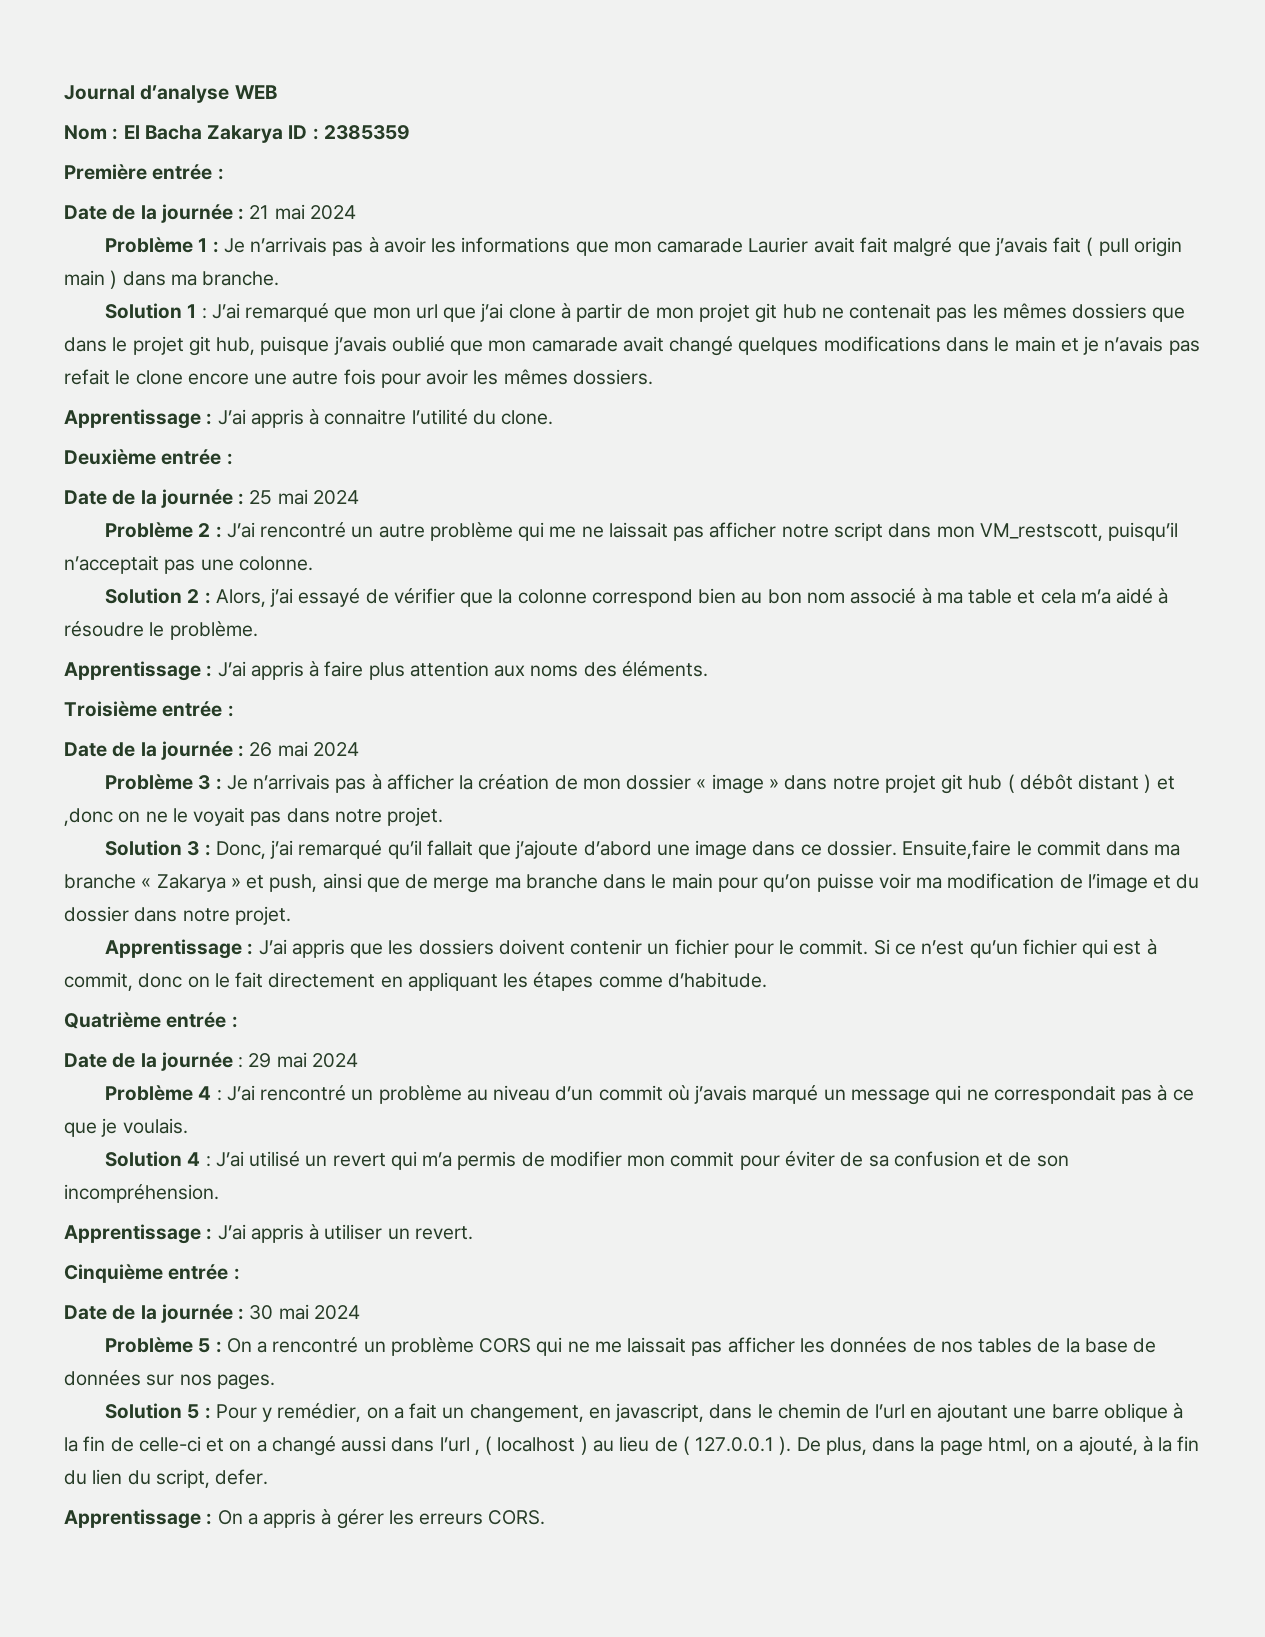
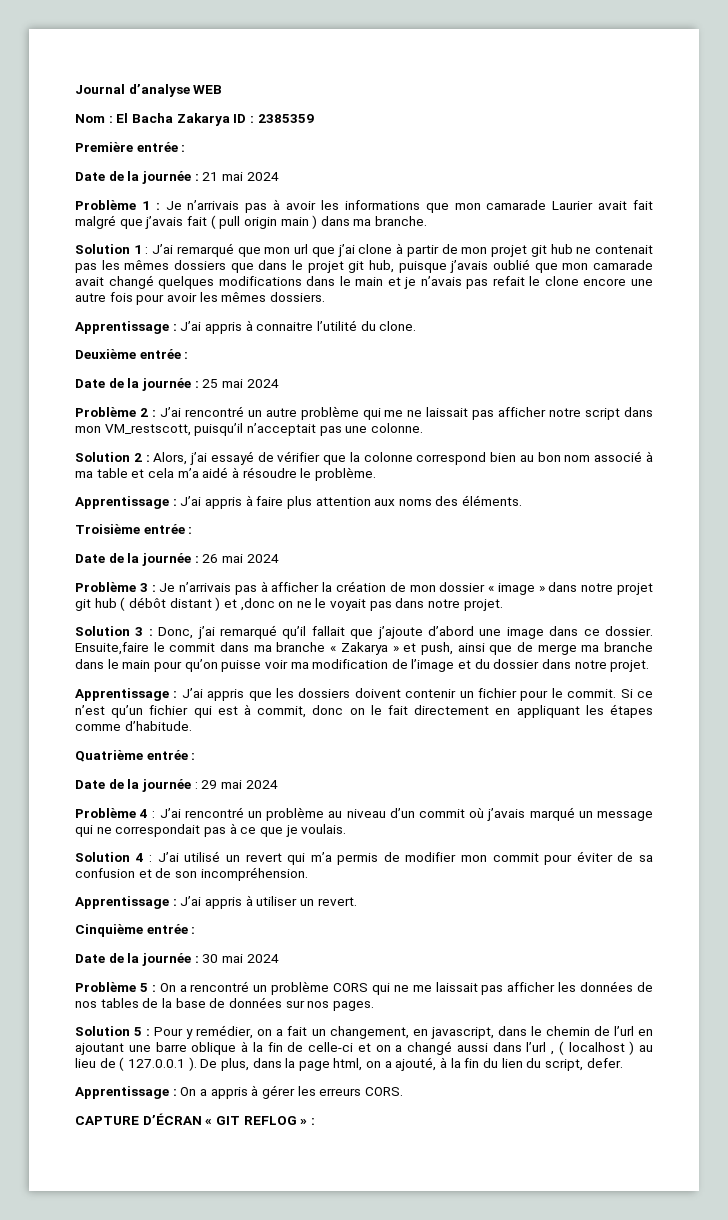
(546, 1517) none -> [75,1113,315,1125] // CAPTURE D’ÉCRAN « GIT REFLOG » :

